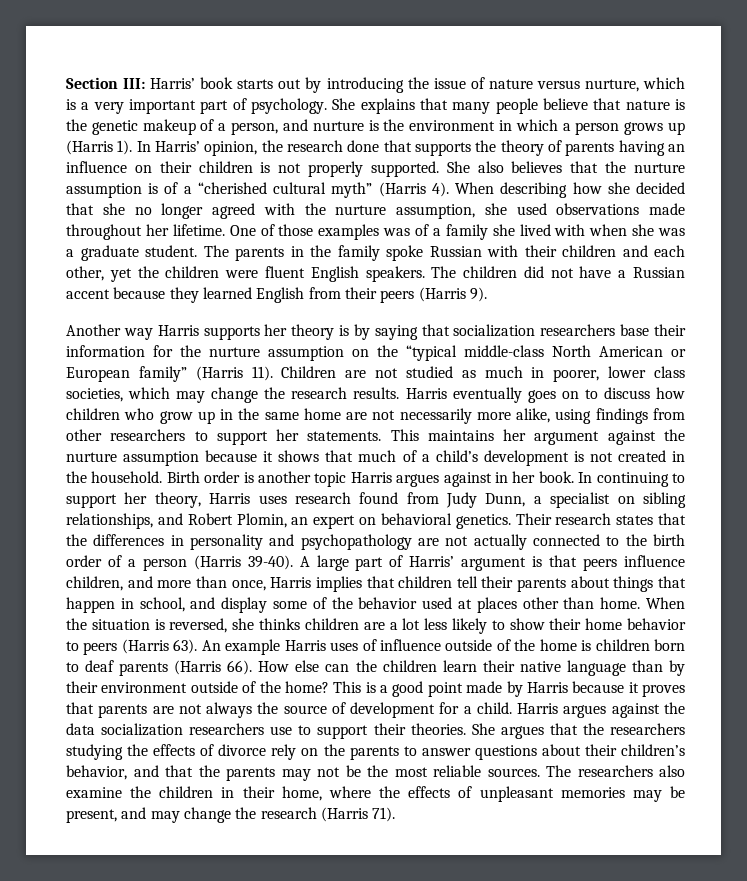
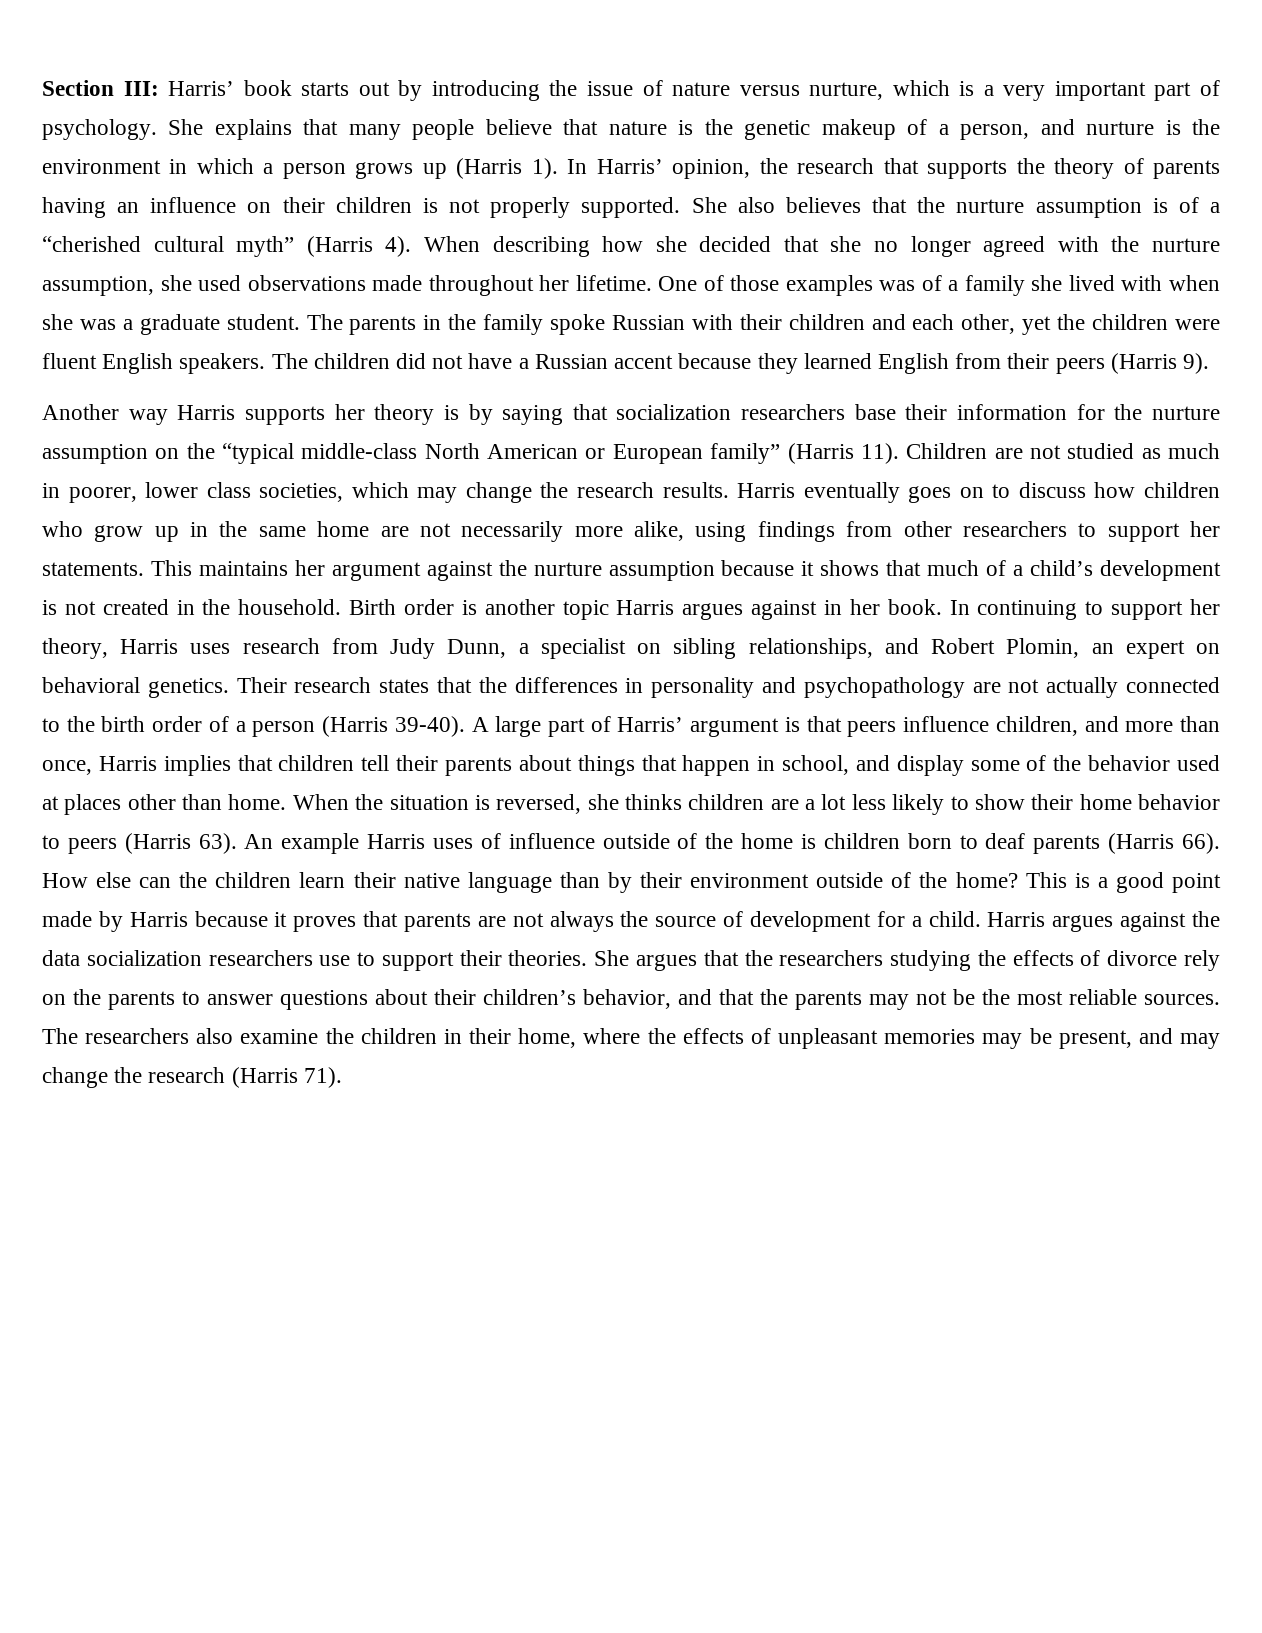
[347,140,380,152] done -> (875, 166) none
[359,492,399,504] found -> (320, 646) none

